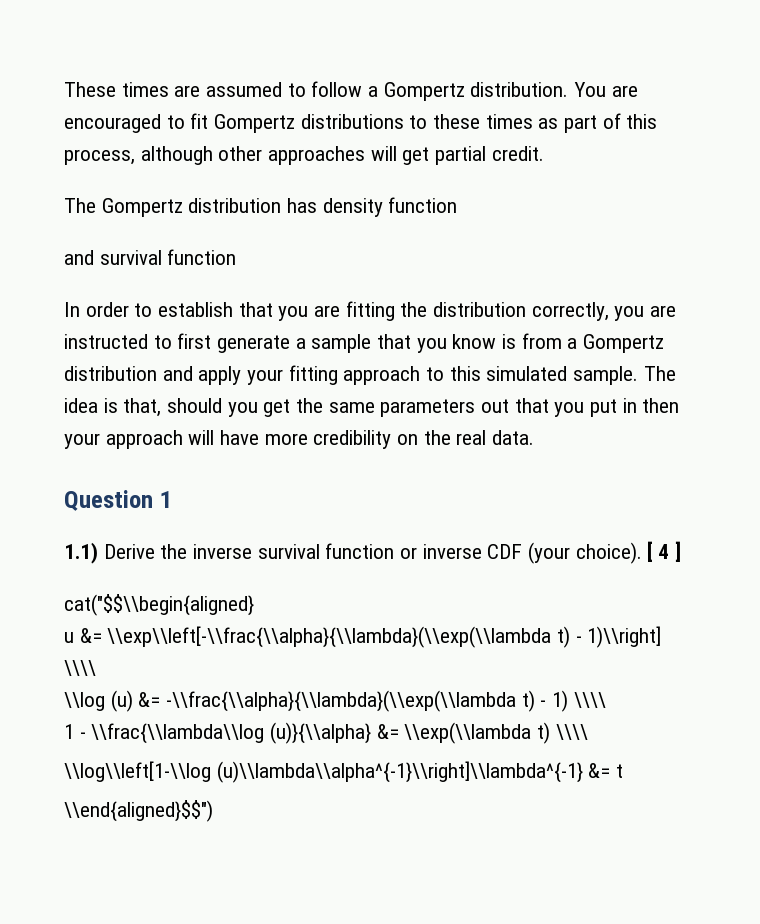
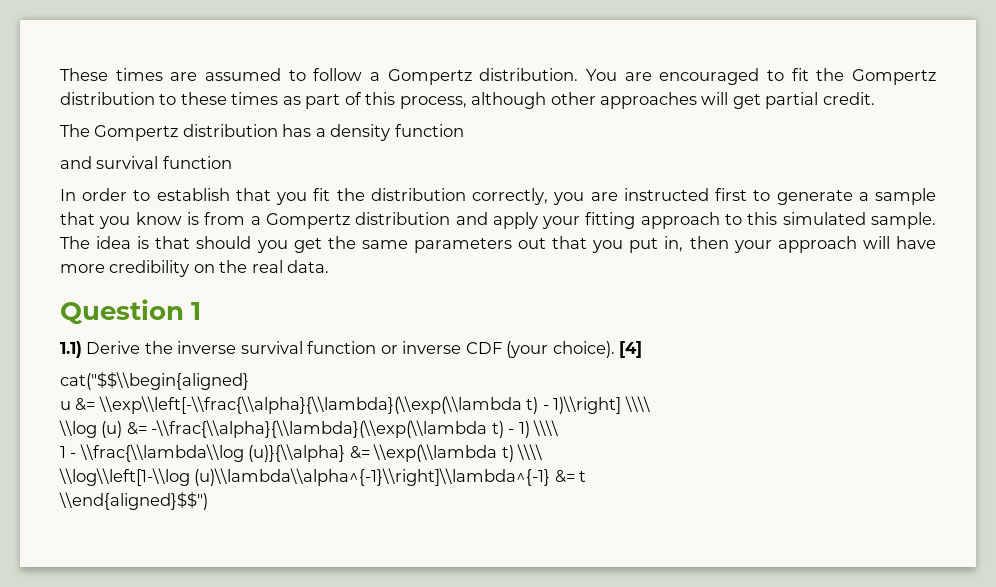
[214,114,404,133] Gompertz distributions -> [816,68,936,85] [60,92,155,105] the Gompertz distribution
(318, 205) none -> [315,128,326,137] a
[314,301,395,321] are fitting -> [313,188,331,201] fit
[153,333,212,349] to first -> [715,188,771,201] first to
[123,398,162,417] that, -> [155,236,191,249] that
[622,398,637,413] in -> [664,236,684,252] in,
[647,541,681,562] [ 4 ] -> [619,341,643,358] [4]

